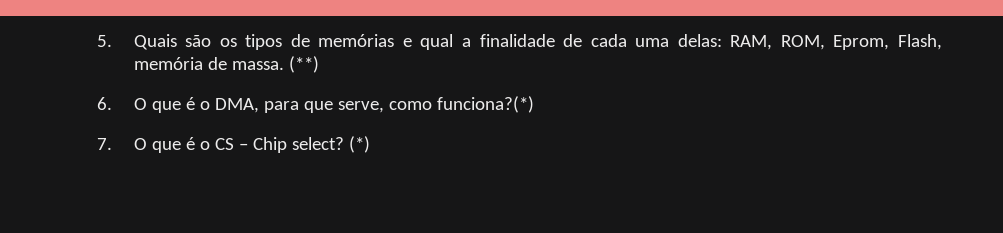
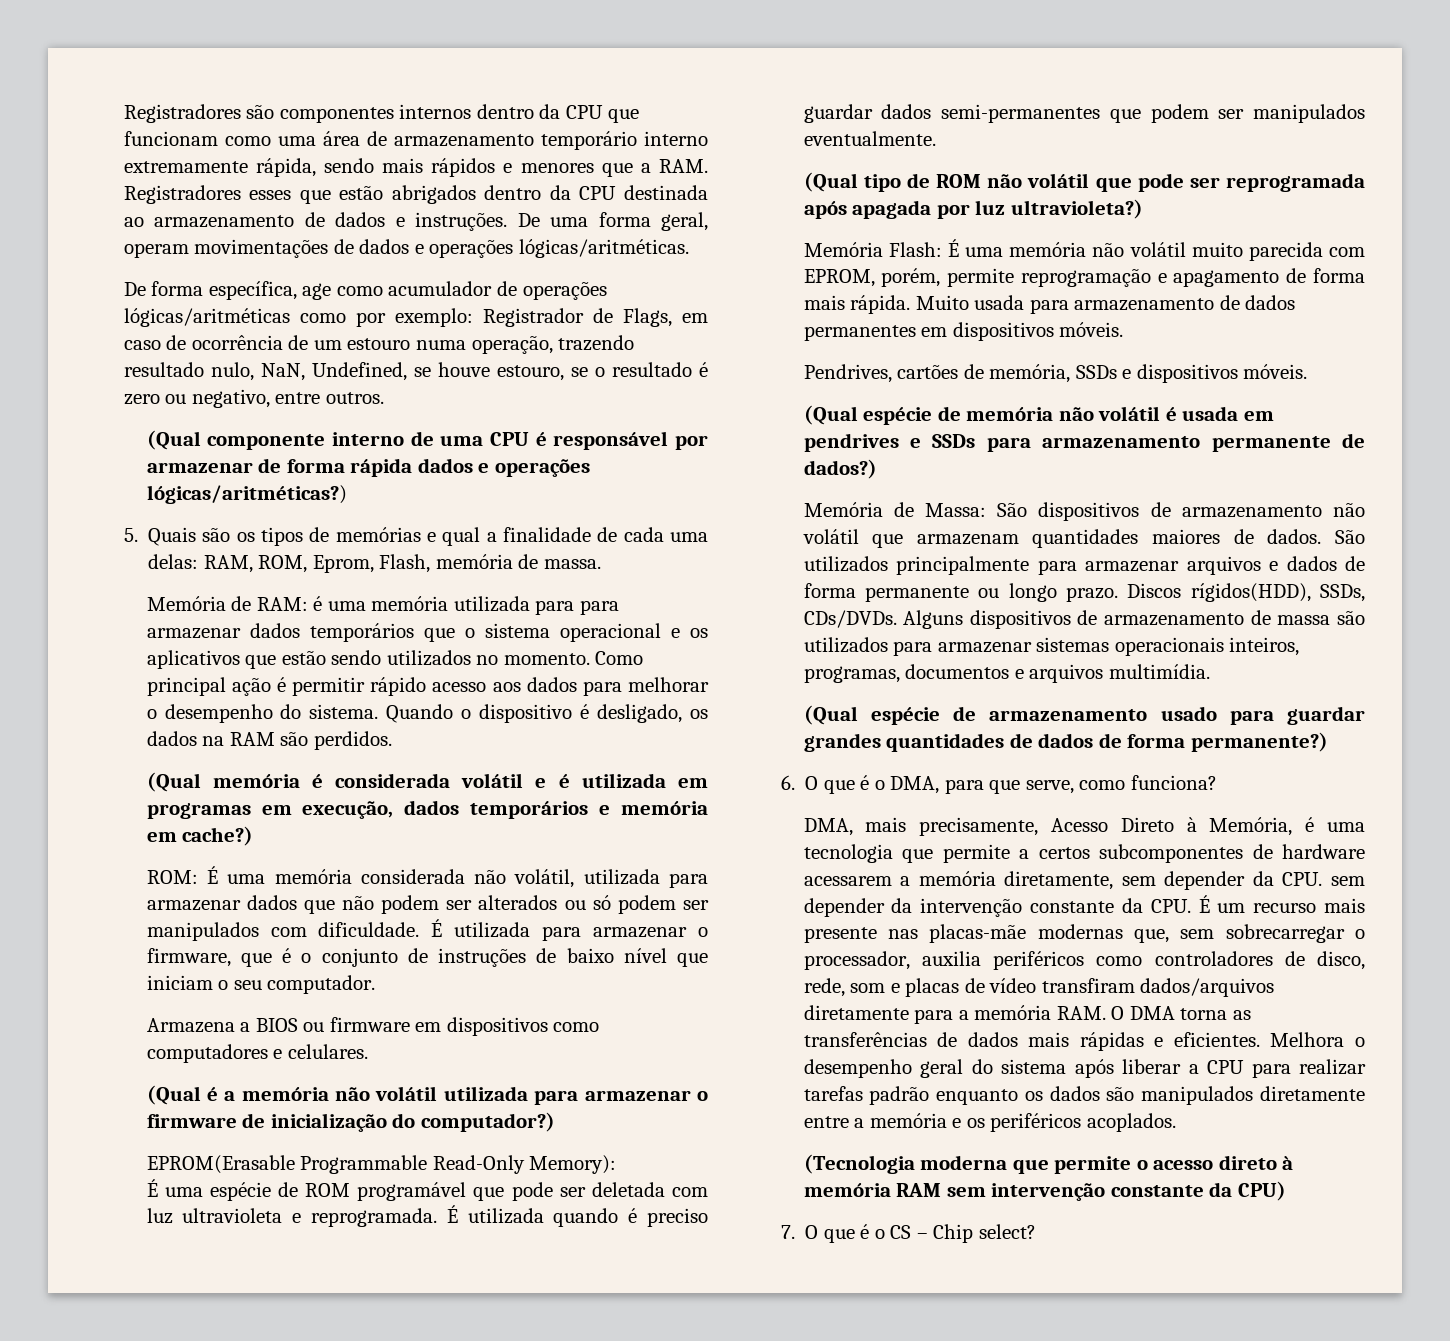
(97, 41) none -> [123,104,639,123] [123,131,708,150] [123,158,708,177] [123,185,708,204] [123,212,708,231] [123,239,690,258] [123,281,607,300] [123,308,708,327] [123,335,635,354] [123,362,708,381] [123,389,384,408] [146,430,708,450] [146,458,590,477] [146,485,347,504] Registradores são componentes internos dentro da CPU que funcionam como uma área de armazenamento temporário interno extremamente rápida, sendo mais rápidos e menores que a RAM. Registradores esses que estão abrigados dentro da CPU destinada ao armazenamento de dados e instruções. De uma forma geral, operam movimentações de dados e operações lógicas/aritméticas. // De forma específica, age como acumulador de operações lógicas/aritméticas como por exemplo: Registrador de Flags, em caso de ocorrência de um estouro numa operação, trazendo resultado nulo, NaN, Undefined, se houve estouro, se o resultado é zero ou negativo, entre outros. // (Qual componente interno de uma CPU é responsável por armazenar de forma rápida dados e operações lógicas/aritméticas?) //
[288,56,319,73] (**) -> [146,596,619,615] [146,623,708,642] [146,650,644,669] [146,677,709,696] [146,704,709,723] [146,731,392,750] [146,772,708,792] [146,800,708,819] [146,826,254,846] [146,866,708,888] [146,895,709,914] [146,919,708,941] [146,948,708,967] [146,975,376,994] [146,1017,600,1036] [146,1044,368,1063] [146,1085,708,1105] [146,1112,555,1132] [146,1155,617,1174] [146,1179,708,1201] [146,1205,708,1227] [803,104,1365,123] [803,131,936,146] [803,172,1365,192] [803,199,1143,219] [803,239,1365,261] [803,268,1365,287] [803,295,1296,314] [803,322,1124,341] [803,364,1308,383] [803,405,1274,425] [803,433,1365,452] [803,459,877,479] [803,502,1365,521] [802,529,1365,548] [803,556,1365,575] [803,583,1365,602] [803,610,1365,629] [803,637,1300,656] [803,664,1210,683] [803,705,1365,725] [803,732,1328,752] // Memória de RAM: é uma memória utilizada para para armazenar dados temporários que o sistema operacional e os aplicativos que estão sendo utilizados no momento. Como principal ação é permitir rápido acesso aos dados para melhorar o desempenho do sistema. Quando o dispositivo é desligado, os dados na RAM são perdidos. // (Qual memória é considerada volátil e é utilizada em programas em execução, dados temporários e memória em cache?) // ROM: É uma memória considerada não volátil, utilizada para armazenar dados que não podem ser alterados ou só podem ser manipulados com dificuldade. É utilizada para armazenar o firmware, que é o conjunto de instruções de baixo nível que iniciam o seu computador. // Armazena a BIOS ou firmware em dispositivos como computadores e celulares. // (Qual é a memória não volátil utilizada para armazenar o firmware de inicialização do computador?) // EPROM(Erasable Programmable Read-Only Memory): // É uma espécie de ROM programável que pode ser deletada com luz ultravioleta e reprogramada. É utilizada quando é preciso guardar dados semi-permanentes que podem ser manipulados eventualmente. // (Qual tipo de ROM não volátil que pode ser reprogramada após apagada por luz ultravioleta?) // Memória Flash: É uma memória não volátil muito parecida com EPROM, porém, permite reprogramação e apagamento de forma mais rápida. Muito usada para armazenamento de dados permanentes em dispositivos móveis. // Pendrives, cartões de memória, SSDs e dispositivos móveis. // (Qual espécie de memória não volátil é usada em pendrives e SSDs para armazenamento permanente de dados?) // Memória de Massa: São dispositivos de armazenamento não volátil que armazenam quantidades maiores de dados. São utilizados principalmente para armazenar arquivos e dados de forma permanente ou longo prazo. Discos rígidos(HDD), SSDs, CDs/DVDs. Alguns dispositivos de armazenamento de massa são utilizados para armazenar sistemas operacionais inteiros, programas, documentos e arquivos multimídia. // (Qual espécie de armazenamento usado para guardar grandes quantidades de dados de forma permanente?)
[436,96,534,113] funciona?(*) -> [1130,775,1217,790] [803,817,1365,836] [803,844,1365,863] [803,871,1365,890] [803,895,1365,917] [803,924,1365,943] [803,951,1365,970] [803,978,1275,997] [803,1005,1251,1024] [803,1032,1365,1051] [803,1059,1366,1078] [803,1086,1365,1105] [803,1113,1176,1132] [803,1154,1294,1174] [803,1181,1286,1201] funciona? // DMA, mais precisamente, Acesso Direto à Memória, é uma tecnologia que permite a certos subcomponentes de hardware acessarem a memória diretamente, sem depender da CPU. sem depender da intervenção constante da CPU. É um recurso mais presente nas placas-mãe modernas que, sem sobrecarregar o processador, auxilia periféricos como controladores de disco, rede, som e placas de vídeo transfiram dados/arquivos diretamente para a memória RAM. O DMA torna as transferências de dados mais rápidas e eficientes. Melhora o desempenho geral do sistema após liberar a CPU para realizar tarefas padrão enquanto os dados são manipulados diretamente entre a memória e os periféricos acoplados. // (Tecnologia moderna que permite o acesso direto à memória RAM sem intervenção constante da CPU)
[348,136,370,153] (*) -> (1036, 1231) none

